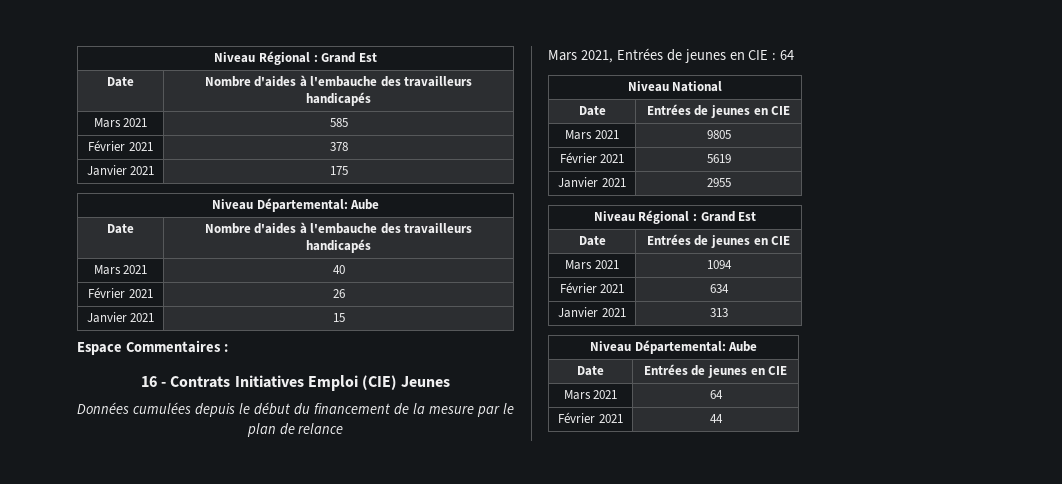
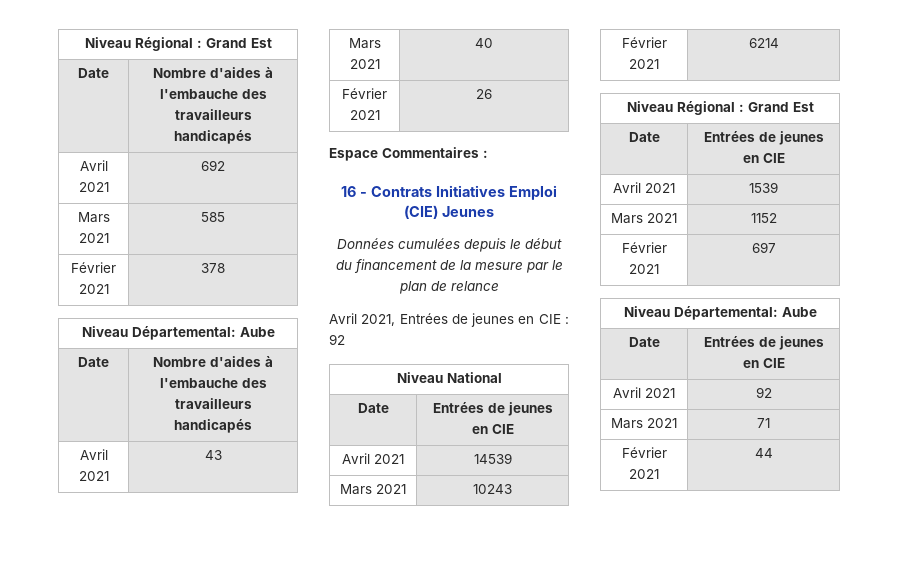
(371, 99) none -> [79,160,108,171] [78,182,109,192] [201,160,225,171] // Avril 2021 | 692
[86,165,155,176] [329,166,348,175] // Janvier 2021 | 175 -> (225, 268) none
(371, 246) none -> [79,449,108,460] [78,471,109,481] [204,450,222,460] // Avril 2021 | 43
[86,312,155,323] [332,313,345,322] // Janvier 2021 | 15 -> (492, 94) none
[548,50,577,61] Mars -> [329,313,357,324] Avril
[780,50,795,60] 64 -> [329,334,345,345] 92
[565,130,619,140] [706,130,731,139] [559,152,625,163] [706,154,731,163] [558,177,626,188] [706,178,731,187] // Mars 2021 | 9805 // Février 2021 | 5619 // Janvier 2021 | 2955 -> [342,453,404,464] [473,453,512,464] [340,484,406,495] [473,484,512,494] [621,37,667,48] [629,59,659,69] [748,38,779,48] // Avril 2021 | 14539 // Mars 2021 | 10243 // Février 2021 | 6214
[565,260,619,270] [706,260,732,269] [559,282,625,293] [709,284,729,293] [558,307,626,318] [709,308,728,317] // Mars 2021 | 1094 // Février 2021 | 634 // Janvier 2021 | 313 -> [613,182,675,193] [749,182,778,193] [611,213,677,224] [750,213,777,223] [621,242,667,253] [629,264,659,274] [751,242,776,253] // Avril 2021 | 1539 // Mars 2021 | 1152 // Février 2021 | 697
[563,390,618,400] [709,390,723,399] // Mars 2021 | 64 -> [613,387,675,398] [755,387,772,398] [611,418,677,429] [757,418,770,428] // Avril 2021 | 92 // Mars 2021 | 71

